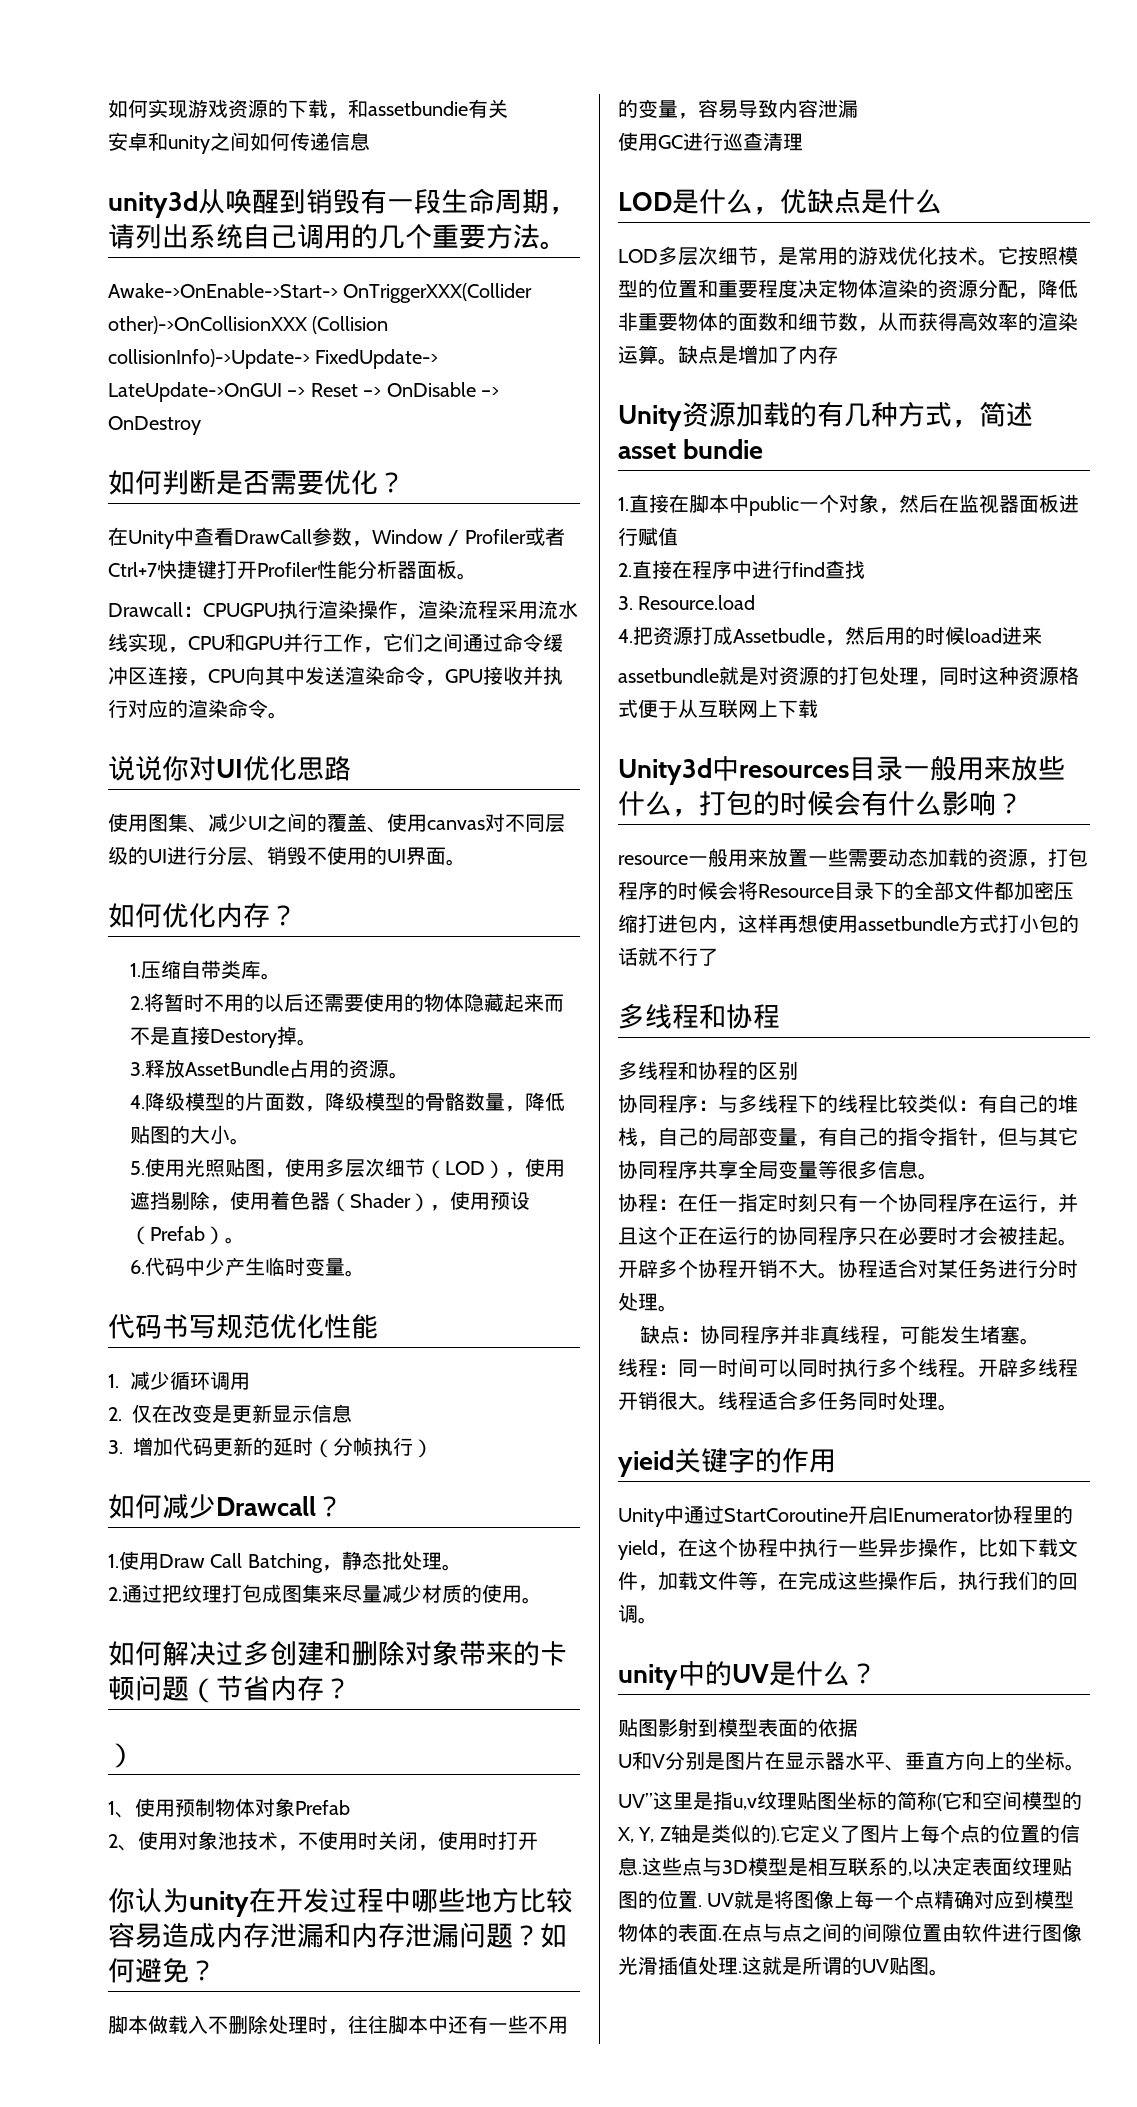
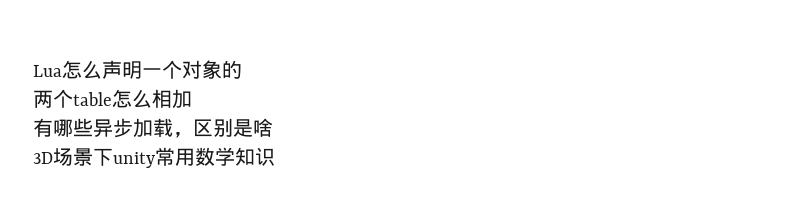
[108,99,508,119] [108,132,370,154] [108,188,576,218] [108,224,567,250] [108,283,533,303] [108,316,389,334] [108,349,439,369] [108,382,499,402] [108,416,201,435] [108,470,405,495] [108,527,565,549] [108,560,477,580] [108,600,578,620] [108,633,563,653] [108,666,563,686] [108,699,288,719] [108,755,351,781] [108,813,565,833] [108,846,466,866] [108,903,297,928] [130,960,282,980] [130,993,565,1012] [130,1026,318,1048] [130,1059,410,1079] [130,1092,566,1112] [130,1125,251,1145] [130,1158,566,1179] [130,1191,531,1212] [130,1226,246,1245] [130,1257,366,1277] [108,1314,378,1339] [108,1371,251,1390] [108,1404,352,1423] [108,1437,433,1458] [108,1494,343,1519] [108,1551,462,1573] [108,1584,542,1604] [108,1640,567,1666] [108,1675,351,1703] [108,1743,135,1768] [108,1798,350,1818] [108,1831,538,1851] [108,1888,573,1917] [108,1922,567,1948] [108,1958,216,1983] [108,2015,568,2035] [618,99,858,119] [618,132,803,151] [618,189,942,215] [618,246,1078,266] [618,279,1078,299] [618,312,1078,332] [618,345,838,365] [618,401,1033,431] [618,439,764,459] [618,494,1079,516] [618,527,678,546] [618,560,865,579] [618,595,756,610] [618,626,1042,646] [618,666,1079,686] [618,699,818,718] [618,755,1065,785] [618,790,1023,817] [618,848,1088,868] [618,881,1074,901] [618,914,1079,934] [618,947,718,966] [618,1003,780,1029] [618,1061,798,1080] [618,1094,1078,1113] [618,1127,1078,1147] [618,1160,938,1180] [618,1193,1078,1213] [618,1226,1078,1246] [618,1259,1078,1279] [618,1292,678,1312] [640,1325,1041,1345] [618,1358,1078,1378] [618,1391,958,1411] [618,1447,836,1477] [618,1505,1073,1527] [618,1538,1078,1560] [618,1571,1078,1591] [618,1604,658,1624] [618,1661,877,1690] [618,1718,858,1737] [618,1751,1085,1771] [618,1791,1082,1811] [618,1824,1080,1844] [618,1857,1072,1876] [618,1890,1075,1909] [618,1923,1082,1942] [618,1956,949,1976] 如何实现游戏资源的下载，和assetbundie有关 // 安卓和unity之间如何传递信息 // unity3d从唤醒到销毁有一段生命周期，请列出系统自己调用的几个重要方法。 // Awake->OnEnable->Start-> OnTriggerXXX(Collider other)->OnCollisionXXX (Collision collisionInfo)->Update-> FixedUpdate-> LateUpdate->OnGUI –> Reset –> OnDisable –> OnDestroy // 如何判断是否需要优化？ // 在Unity中查看DrawCall参数，Window / Profiler或者Ctrl+7快捷键打开Profiler性能分析器面板。 // Drawcall：CPUGPU执行渲染操作，渲染流程采用流水线实现，CPU和GPU并行工作，它们之间通过命令缓冲区连接，CPU向其中发送渲染命令，GPU接收并执行对应的渲染命令。 // 说说你对UI优化思路 // 使用图集、减少UI之间的覆盖、使用canvas对不同层级的UI进行分层、销毁不使用的UI界面。 // 如何优化内存？ // 1.压缩自带类库。 // 2.将暂时不用的以后还需要使用的物体隐藏起来而不是直接Destory掉。 // 3.释放AssetBundle占用的资源。 // 4.降级模型的片面数，降级模型的骨骼数量，降低贴图的大小。 // 5.使用光照贴图，使用多层次细节（LOD），使用遮挡剔除，使用着色器（Shader），使用预设（Prefab）。 // 6.代码中少产生临时变量。 // 代码书写规范优化性能 // 1.减少循环调用 // 2.仅在改变是更新显示信息 // 3.增加代码更新的延时（分帧执行） // 如何减少Drawcall？ // 1.使用Draw Call Batching，静态批处理。 // 2.通过把纹理打包成图集来尽量减少材质的使用。 // 如何解决过多创建和删除对象带来的卡顿问题（节省内存？ // ） // 1、使用预制物体对象Prefab // 2、使用对象池技术，不使用时关闭，使用时打开 // 你认为unity在开发过程中哪些地方比较容易造成内存泄漏和内存泄漏问题？如何避免？ // 脚本做载入不删除处理时，往往脚本中还有一些不用的变量，容易导致内容泄漏 // 使用GC进行巡查清理 // LOD是什么，优缺点是什么 // LOD多层次细节，是常用的游戏优化技术。它按照模型的位置和重要程度决定物体渲染的资源分配，降低非重要物体的面数和细节数，从而获得高效率的渲染运算。缺点是增加了内存 // Unity资源加载的有几种方式，简述asset bundie // 1.直接在脚本中public一个对象，然后在监视器面板进行赋值 // 2.直接在程序中进行find查找 // 3. Resource.load // 4.把资源打成Assetbudle，然后用的时候load进来 // assetbundle就是对资源的打包处理，同时这种资源格式便于从互联网上下载 // Unity3d中resources目录一般用来放些什么，打包的时候会有什么影响？ // resource一般用来放置一些需要动态加载的资源，打包程序的时候会将Resource目录下的全部文件都加密压缩打进包内，这样再想使用assetbundle方式打小包的话就不行了 // 多线程和协程 // 多线程和协程的区别 // 协同程序：与多线程下的线程比较类似：有自己的堆栈，自己的局部变量，有自己的指令指针，但与其它协同程序共享全局变量等很多信息。 // 协程：在任一指定时刻只有一个协同程序在运行，并且这个正在运行的协同程序只在必要时才会被挂起。开辟多个协程开销不大。协程适合对某任务进行分时处理。 // 缺点：协同程序并非真线程，可能发生堵塞。 // 线程：同一时间可以同时执行多个线程。开辟多线程开销很大。线程适合多任务同时处理。 // yieid关键字的作用 // Unity中通过StartCoroutine开启IEnumerator协程里的yield，在这个协程中执行一些异步操作，比如下载文件，加载文件等，在完成这些操作后，执行我们的回调。 // unity中的UV是什么？ // 贴图影射到模型表面的依据 // U和V分别是图片在显示器水平、垂直方向上的坐标。 // UV”这里是指u,v纹理贴图坐标的简称(它和空间模型的X, Y, Z轴是类似的).它定义了图片上每个点的位置的信息.这些点与3D模型是相互联系的,以决定表面纹理贴图的位置. UV就是将图像上每一个点精确对应到模型物体的表面.在点与点之间的间隙位置由软件进行图像光滑插值处理.这就是所谓的UV贴图。 -> [33,60,242,79] [33,89,192,109] [33,118,273,138] [33,147,275,168] Lua怎么声明一个对象的 // 两个table怎么相加 // 有哪些异步加载，区别是啥 // 3D场景下unity常用数学知识

